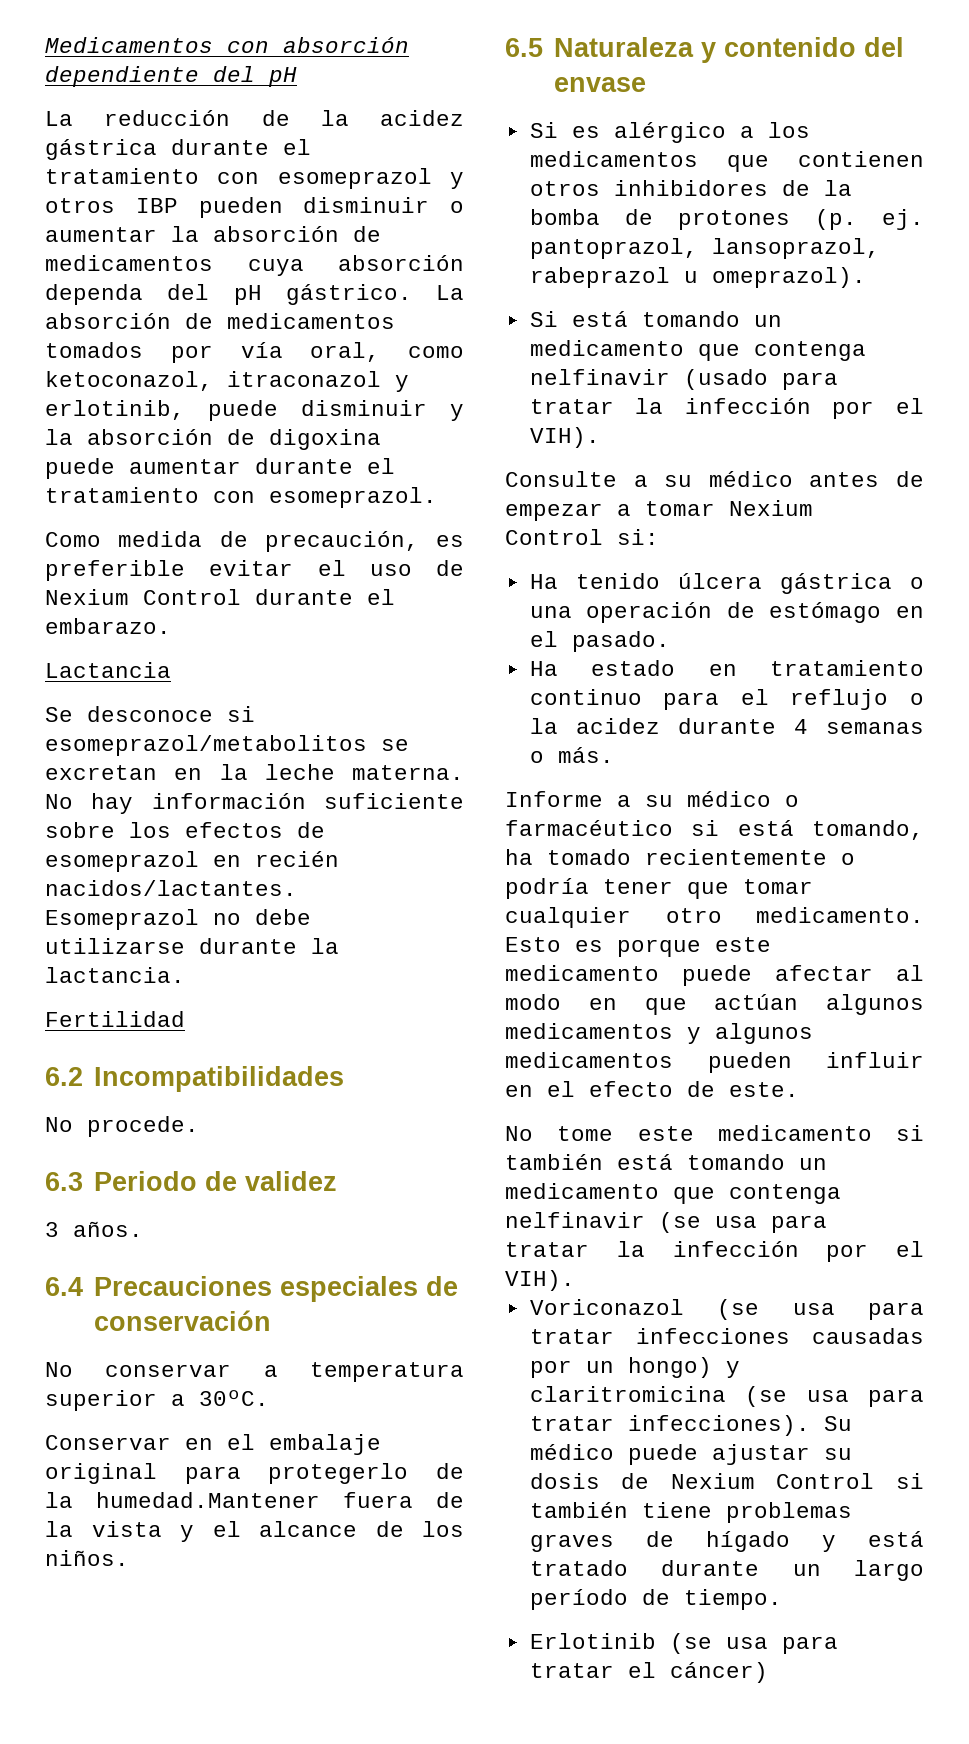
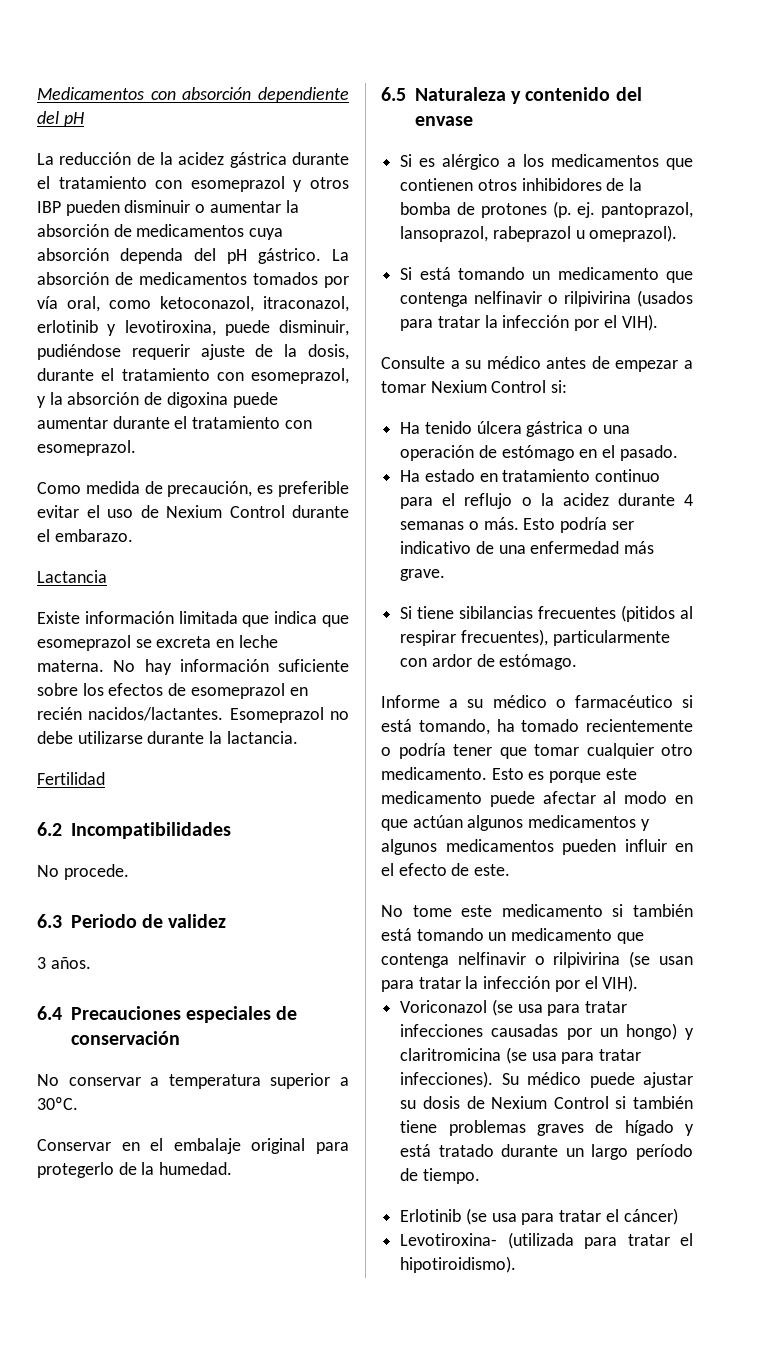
[227,371,409,392] [45,400,427,421] itraconazol y erlotinib, puede disminuir -> [263,296,349,312] [37,320,349,336] [37,344,350,360] [37,368,349,384] itraconazol, erlotinib y levotiroxina, puede disminuir, pudiéndose requerir ajuste de la dosis, durante el tratamiento con esomeprazol,
[45,706,255,722] [45,735,409,756] [45,764,248,780] Se desconoce si esomeprazol/metabolitos se excretan en la -> [37,611,350,627] [37,635,235,651] Existe información limitada que indica que esomeprazol se excreta en
[96,1492,464,1508] [45,1521,464,1542] [45,1550,129,1566] humedad.Mantener fuera de la vista y el alcance de los niños. -> [159,1162,233,1175] humedad.
[683,369,768,390] (usado -> [548,290,693,307] o rilpivirina (usados
(614, 755) none -> [523,517,634,533] [400,541,655,554] [400,569,446,581] [400,605,693,622] [400,629,670,646] [400,654,578,670] Esto podría ser indicativo de una enfermedad más grave. // Si tiene sibilancias frecuentes (pitidos al respirar frecuentes), particularmente con ardor de estómago.
[659,1212,757,1233] (se usa -> [534,951,693,968] o rilpivirina (se usan
(768, 1672) none -> [400,1232,693,1249] [400,1256,517,1273] // Levotiroxina- (utilizada para tratar el hipotiroidismo).

